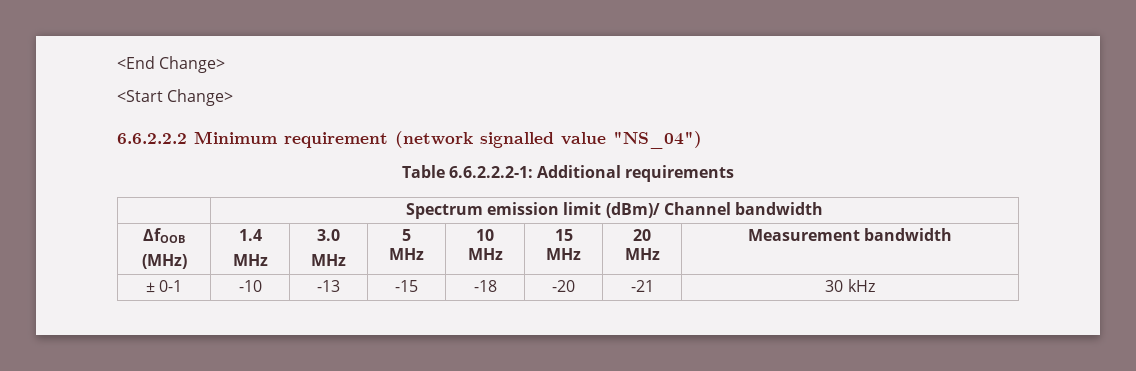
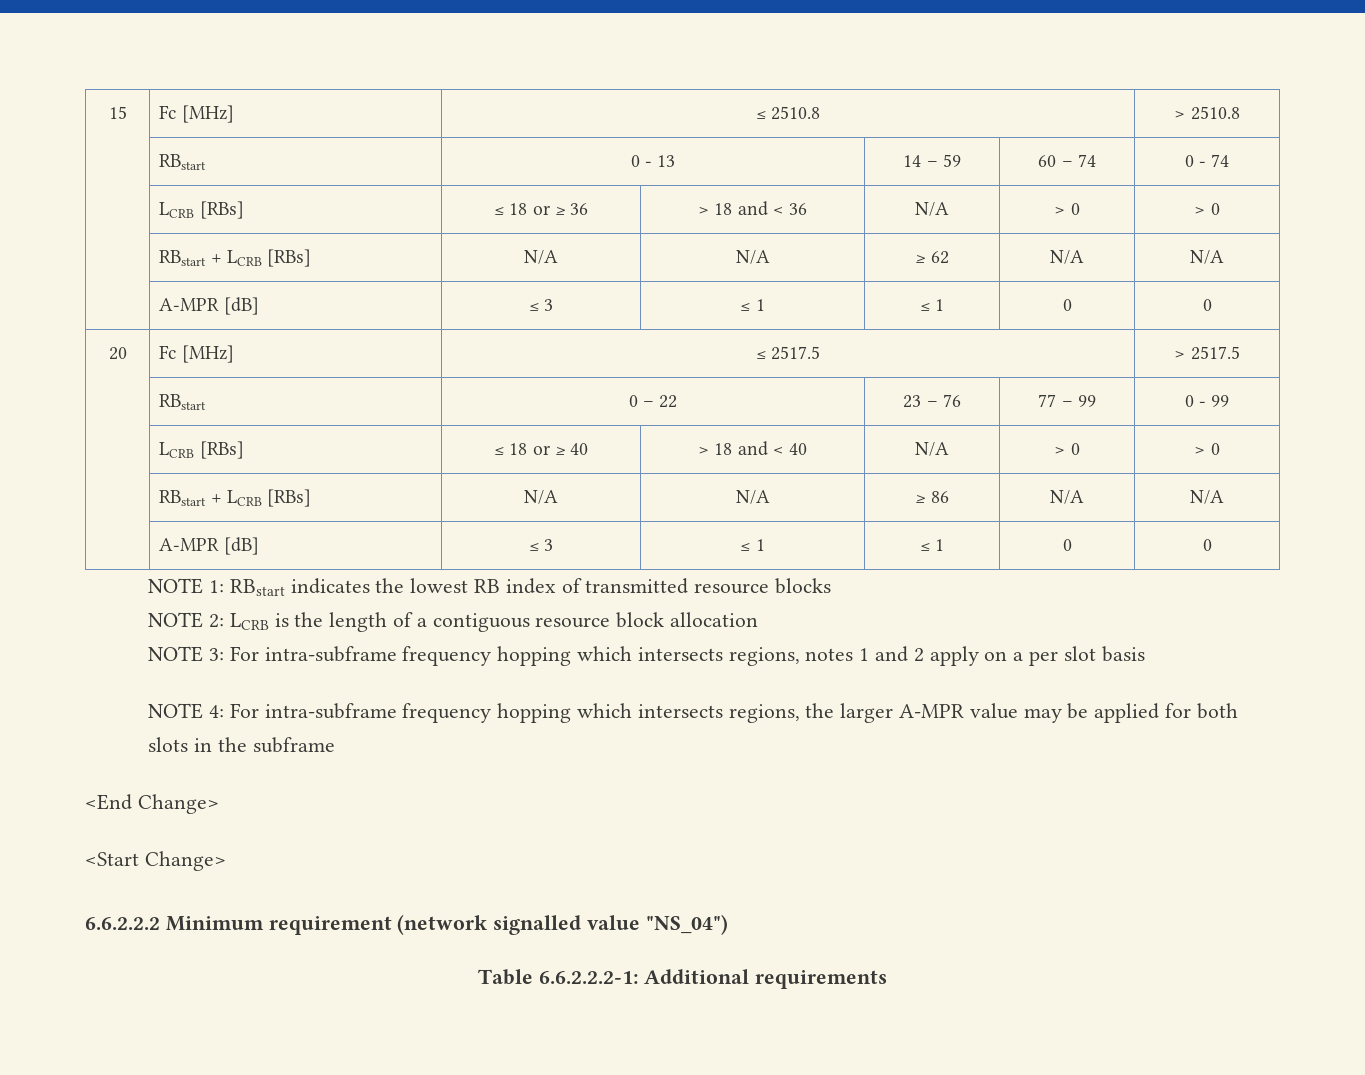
(117, 62) none -> [108,106,127,119] [159,105,234,123] [755,106,821,120] [1174,106,1240,120] [159,154,207,170] [630,155,676,167] [903,154,961,167] [1038,154,1096,167] [1184,154,1230,167] [159,201,244,219] [493,203,589,215] [697,201,808,216] [915,202,949,216] [1054,203,1080,215] [1194,203,1220,215] [159,249,312,267] [524,250,558,264] [735,250,770,264] [915,251,949,264] [1050,250,1084,264] [1190,250,1224,264] [159,297,259,315] [528,299,554,311] [740,299,765,311] [919,299,945,311] [1062,299,1072,311] [1202,299,1212,311] [108,347,127,360] [159,345,234,363] [755,346,821,360] [1174,346,1240,360] [159,394,207,410] [628,395,678,408] [903,394,961,408] [1038,394,1096,407] [1184,395,1230,407] [159,441,244,459] [493,443,589,455] [697,441,808,456] [915,442,949,456] [1054,443,1080,455] [1194,443,1220,455] [159,489,312,507] [524,490,558,504] [735,490,770,504] [915,491,949,503] [1050,490,1084,504] [1190,490,1224,504] [159,537,259,555] [528,539,554,551] [740,539,765,551] [919,539,945,551] [1062,539,1072,551] [1202,539,1212,551] [148,578,831,596] [148,612,758,632] [148,646,1145,666] [148,703,1238,723] [148,737,335,753] 15 | Fc [MHz] | ≤ 2510.8 | > 2510.8 // | RBstart | 0 - 13 | 14 – 59 | 60 – 74 | 0 - 74 // | LCRB [RBs] | ≤ 18 or ≥ 36 | > 18 and < 36 | N/A | > 0 | > 0 // | RBstart + LCRB [RBs] | N/A | N/A | ≥ 62 | N/A | N/A // | A-MPR [dB] | ≤ 3 | ≤ 1 | ≤ 1 | 0 | 0 // 20 | Fc [MHz] | ≤ 2517.5 | > 2517.5 // | RBstart | 0 – 22 | 23 – 76 | 77 – 99 | 0 - 99 // | LCRB [RBs] | ≤ 18 or ≥ 40 | > 18 and < 40 | N/A | > 0 | > 0 // | RBstart + LCRB [RBs] | N/A | N/A | ≥ 86 | N/A | N/A // | A-MPR [dB] | ≤ 3 | ≤ 1 | ≤ 1 | 0 | 0 // NOTE 1: RBstart indicates the lowest RB index of transmitted resource blocks // NOTE 2: LCRB is the length of a contiguous resource block allocation // NOTE 3: For intra-subframe frequency hopping which intersects regions, notes 1 and 2 apply on a per slot basis // NOTE 4: For intra-subframe frequency hopping which intersects regions, the larger A-MPR value may be applied for both slots in the subframe //
[405,202,824,219] [143,228,185,243] [141,254,187,269] [238,229,262,241] [232,254,268,266] [317,229,340,241] [311,254,346,266] [402,229,411,241] [389,248,424,260] [476,229,494,241] [467,248,503,260] [554,229,573,241] [546,248,581,260] [633,229,651,241] [624,248,660,260] [747,228,953,241] [145,280,183,293] [238,280,262,292] [317,280,340,292] [395,280,418,292] [473,280,497,292] [552,280,575,292] [630,280,654,292] [825,279,875,292] // | Spectrum emission limit (dBm)/ Channel bandwidth // ΔfOOB // (MHz) | 1.4 // MHz | 3.0 // MHz | 5 // MHz | 10 // MHz | 15 // MHz | 20 // MHz | Measurement bandwidth // ± 0-1 | -10 | -13 | -15 | -18 | -20 | -21 | 30 kHz -> (888, 979) none

